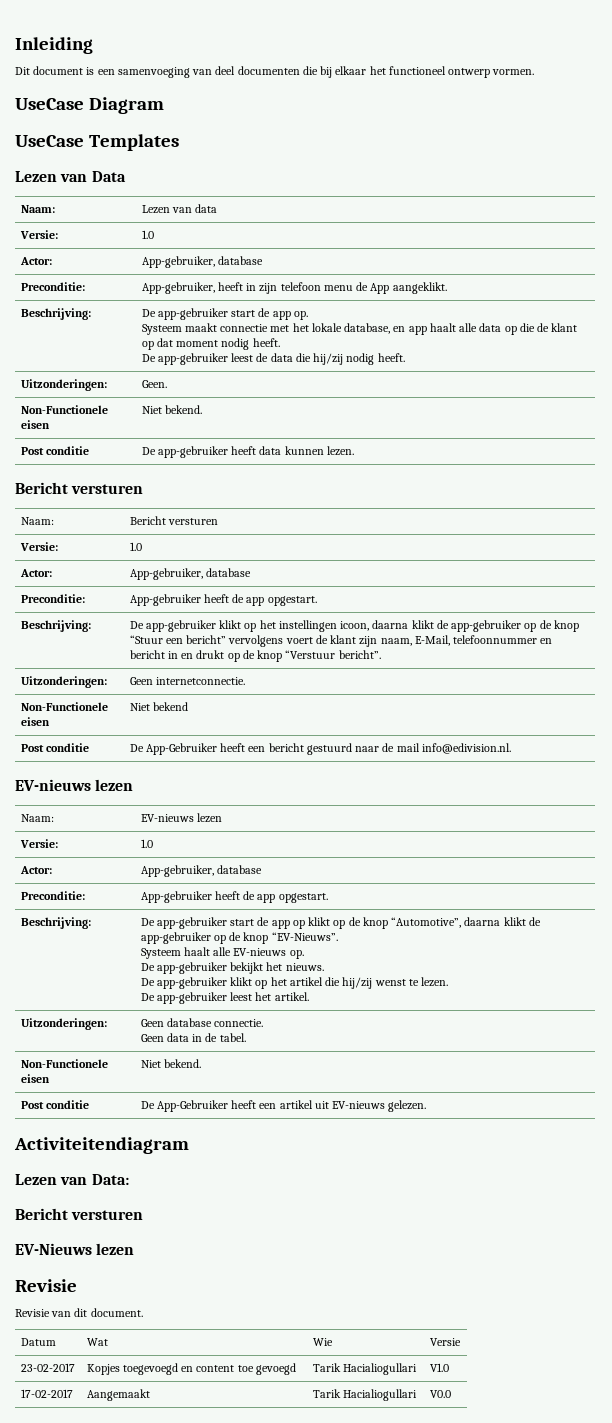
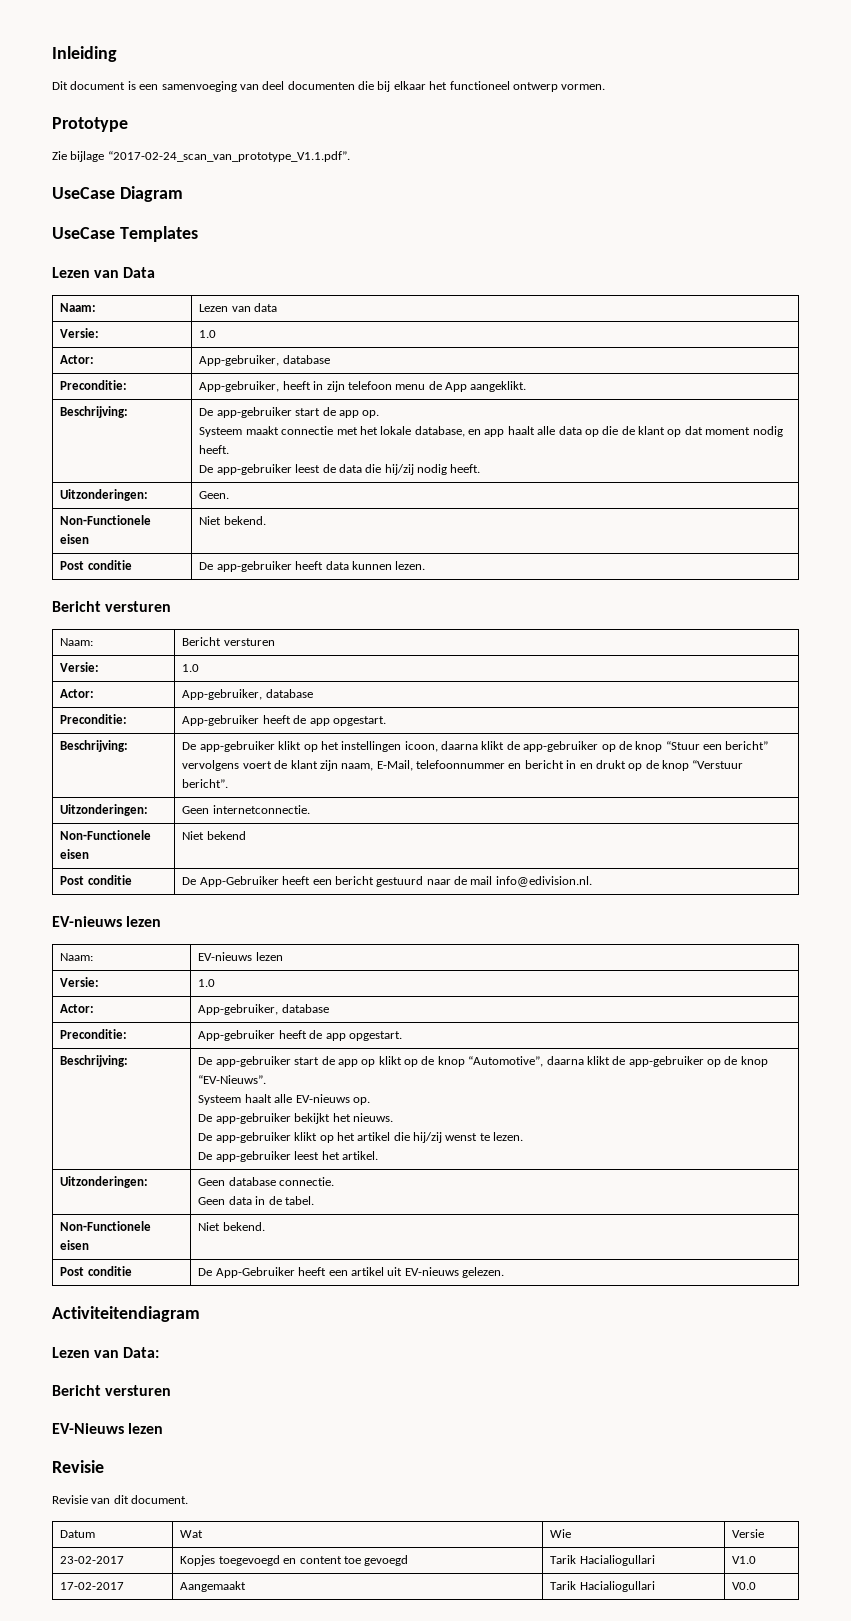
(535, 72) none -> [52,117,128,132] [52,151,350,162] // Prototype // Zie bijlage “2017-02-24_scan_van_prototype_V1.1.pdf”.

